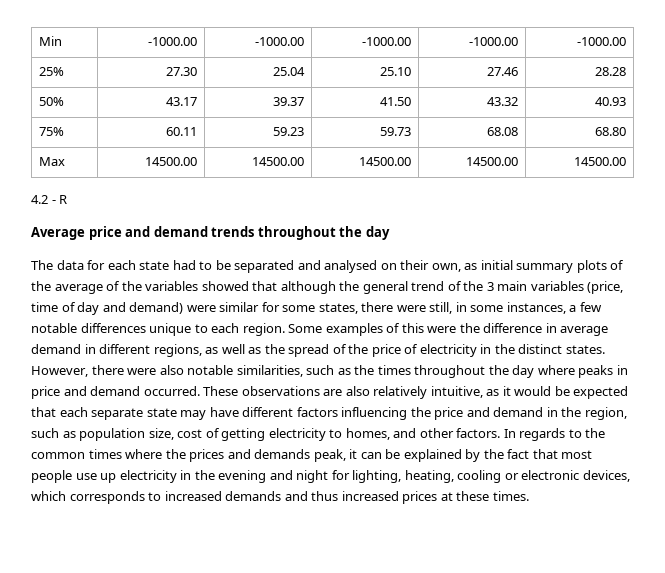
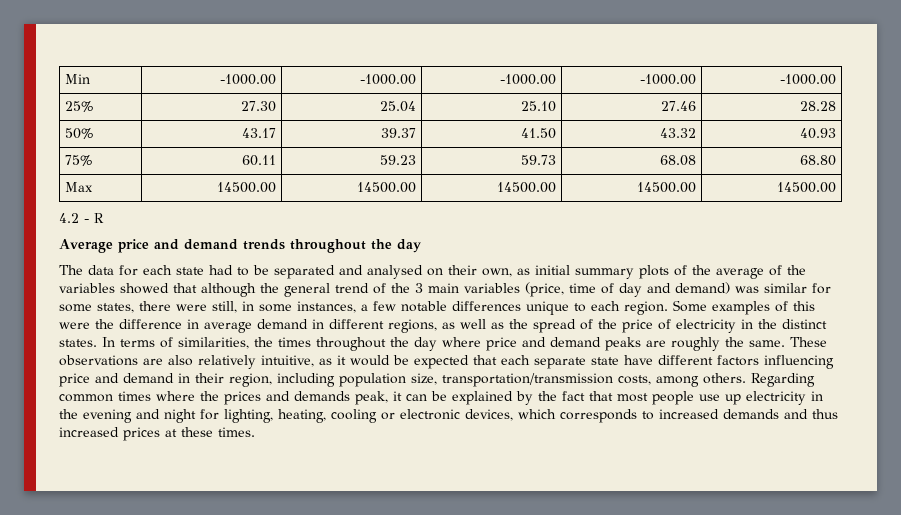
[186,305,216,312] were -> [735,286,759,293] was
[31,365,351,377] However, there were also notable similarities, such as -> [102,337,249,349] In terms of similarities,
[578,365,628,378] [31,386,200,399] peaks in price and demand occurred. -> [486,337,785,351] price and demand peaks are roughly the same.
[180,410,207,420] may -> (619, 361) none
[410,407,431,417] the -> (834, 362) none
[561,407,627,420] [31,428,606,441] the region, such as population size, cost of getting electricity to homes, and other factors. In regards to the -> [195,373,815,387] their region, including population size, transportation/transmission costs, among others. Regarding

